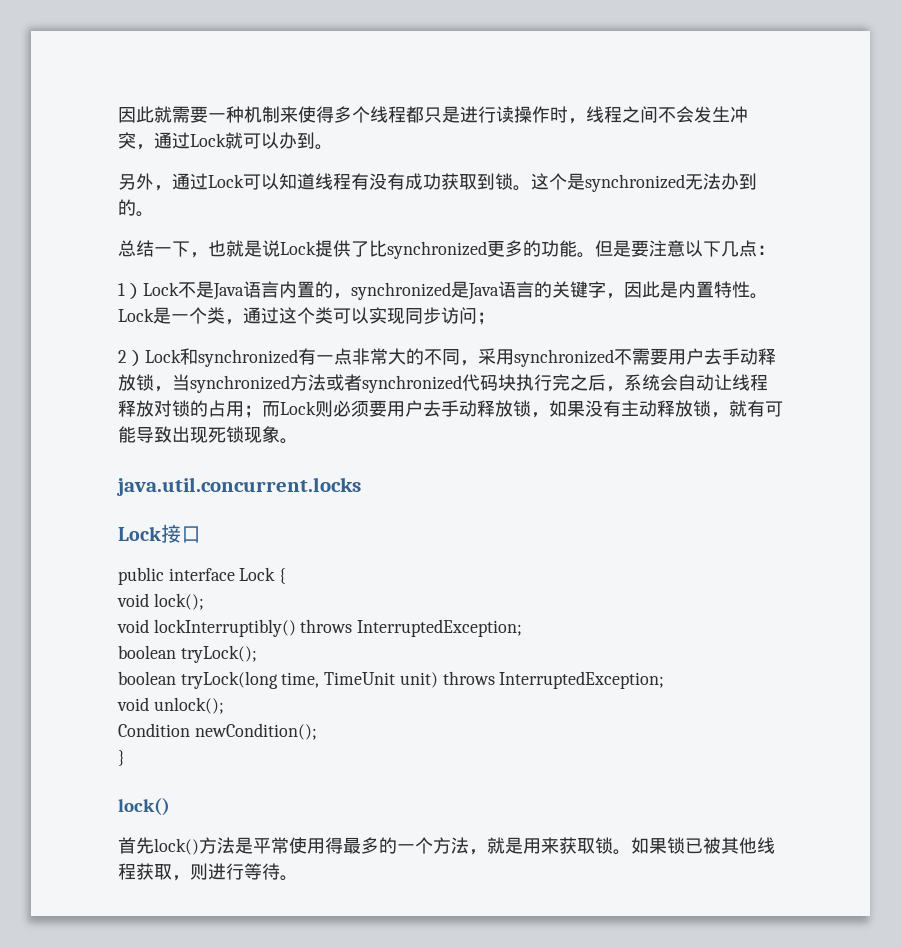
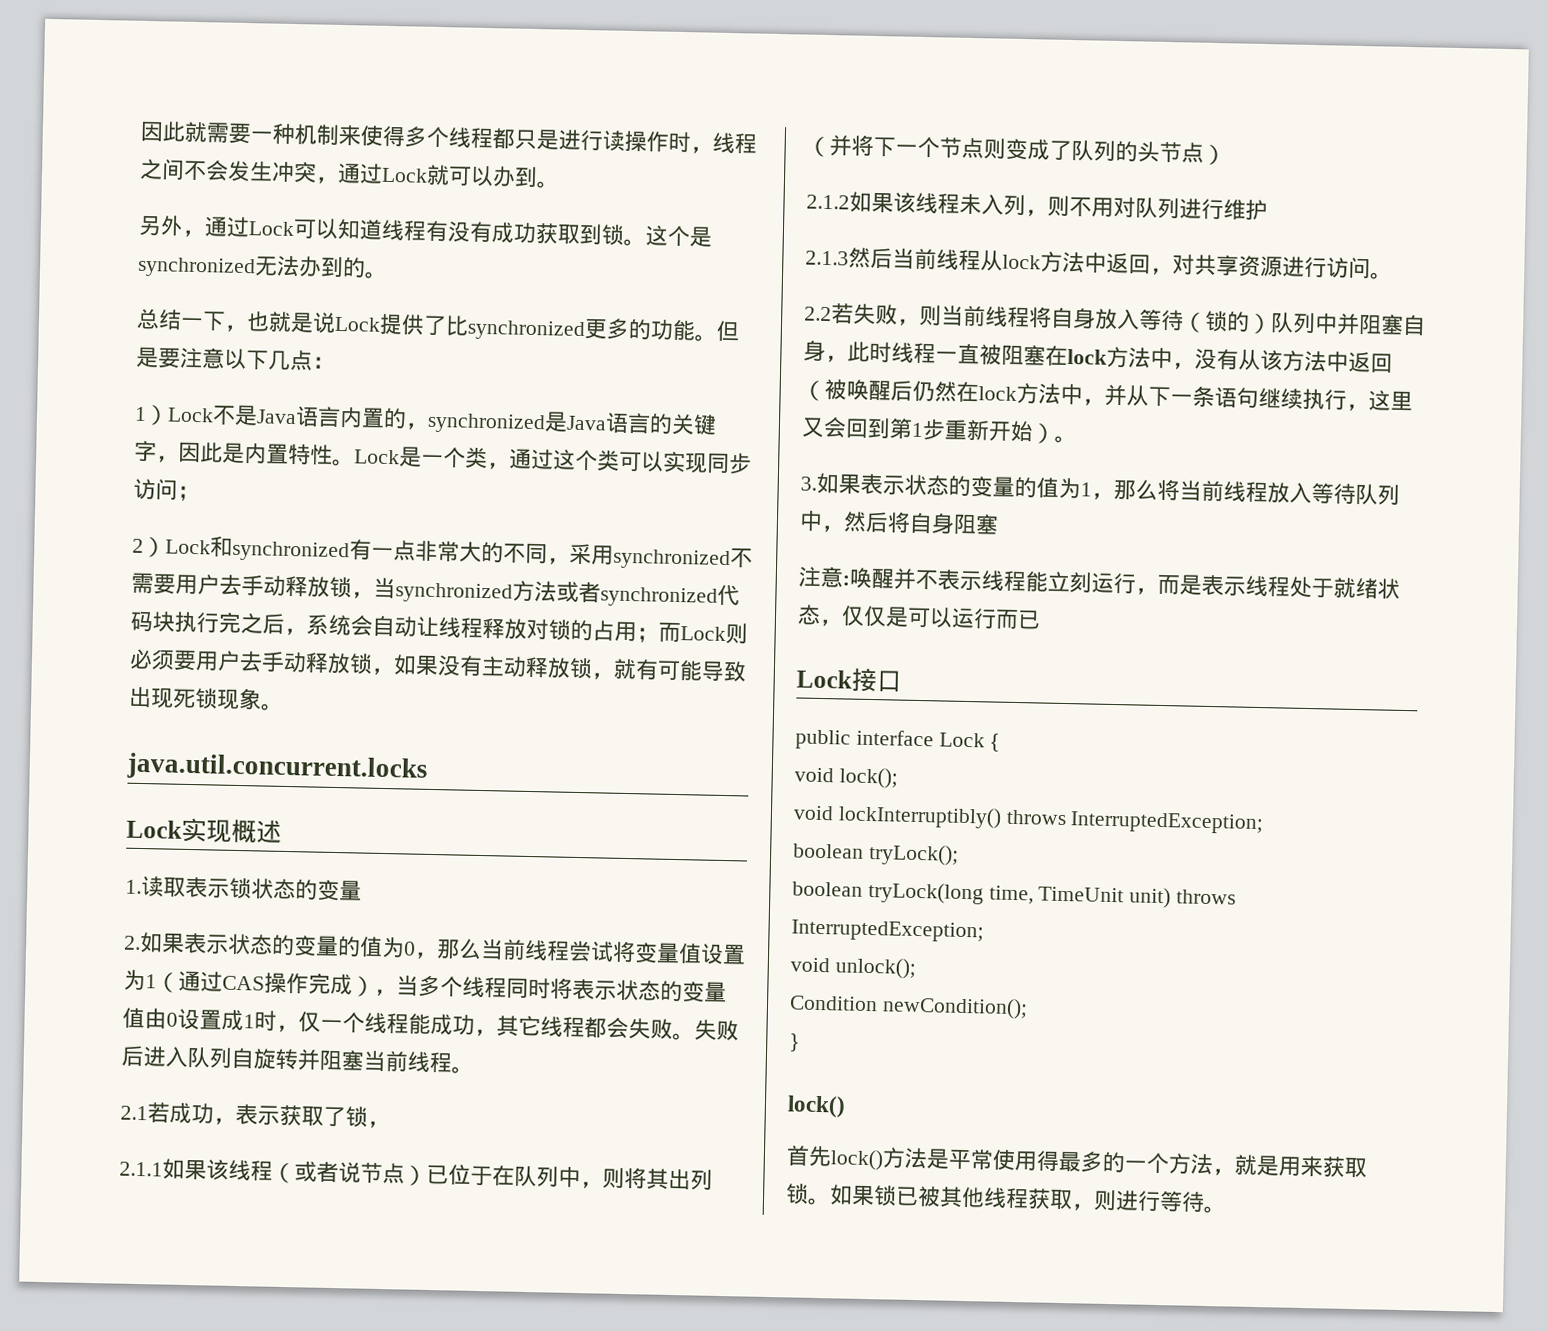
(361, 486) none -> [126,817,282,844] [125,876,362,902] [124,932,746,965] [123,969,727,1003] [122,1007,739,1042] [121,1045,474,1074] [120,1102,390,1129] [119,1158,713,1190] [807,134,1226,166] [806,191,1268,221] [805,247,1393,280] [804,303,1426,336] [803,340,1393,373] [802,378,1413,412] [801,416,1077,444] [800,472,1400,506] [799,510,999,536] [798,565,1400,600] [797,604,1041,630] // Lock实现概述 // 1.读取表示锁状态的变量 // 2.如果表示状态的变量的值为0，那么当前线程尝试将变量值设置为1（通过CAS操作完成），当多个线程同时将表示状态的变量值由0设置成1时，仅一个线程能成功，其它线程都会失败。失败后进入队列自旋转并阻塞当前线程。 // 2.1若成功，表示获取了锁， // 2.1.1如果该线程（或者说节点）已位于在队列中，则将其出列（并将下一个节点则变成了队列的头节点） // 2.1.2如果该线程未入列，则不用对队列进行维护 // 2.1.3然后当前线程从lock方法中返回，对共享资源进行访问。 // 2.2若失败，则当前线程将自身放入等待（锁的）队列中并阻塞自身，此时线程一直被阻塞在lock方法中，没有从该方法中返回（被唤醒后仍然在lock方法中，并从下一条语句继续执行，这里又会回到第1步重新开始）。 // 3.如果表示状态的变量的值为1，那么将当前线程放入等待队列中，然后将自身阻塞 // 注意:唤醒并不表示线程能立刻运行，而是表示线程处于就绪状态，仅仅是可以运行而已

